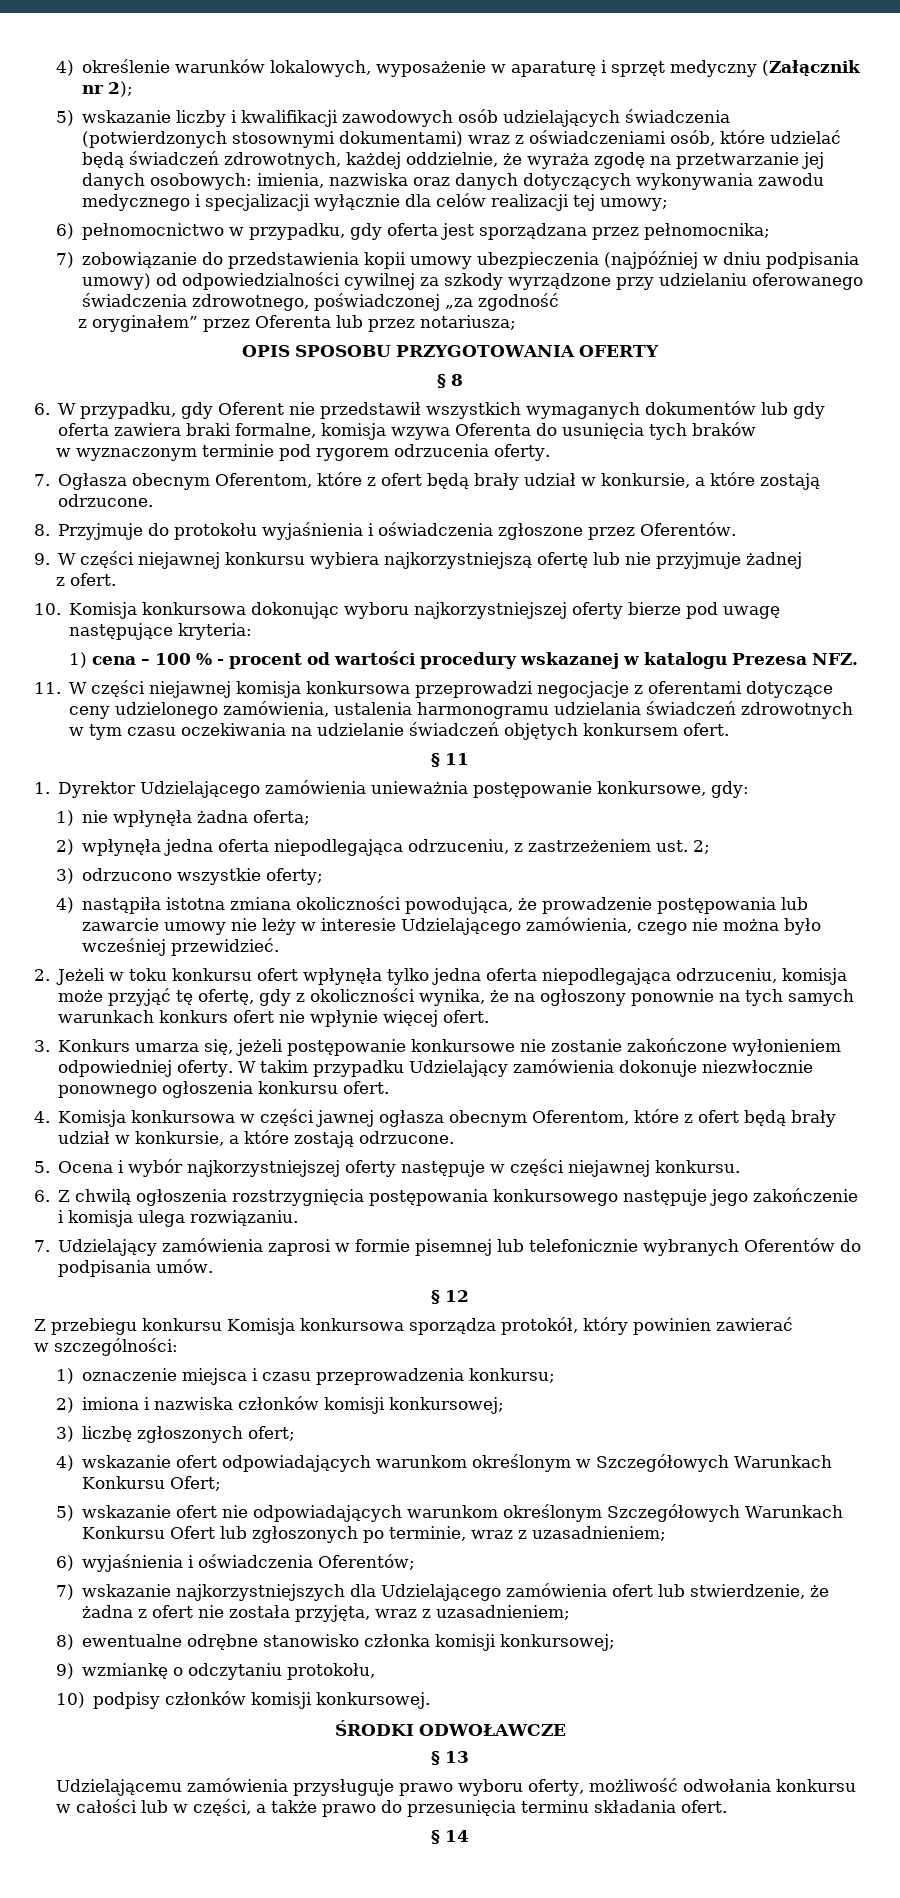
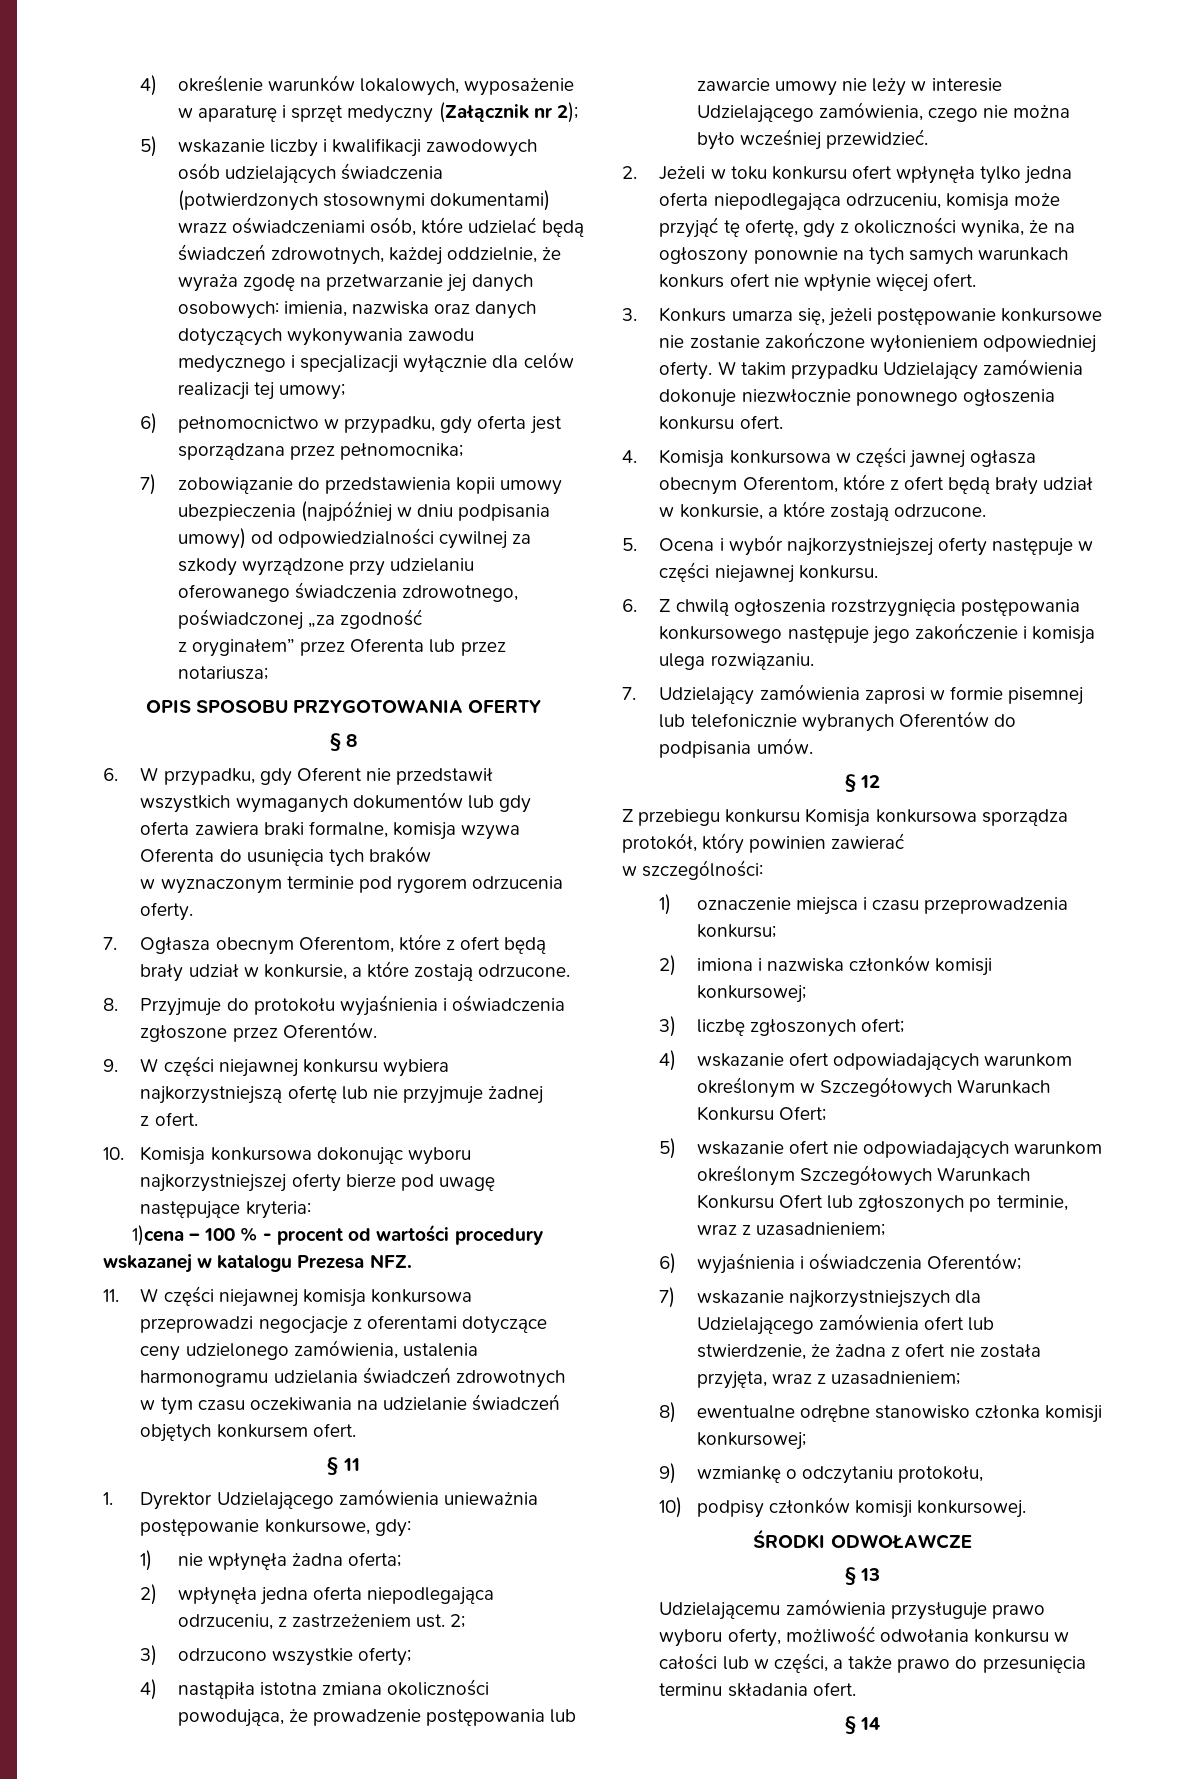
[468,135,525,144] wraz z -> [177,222,227,233] wrazz
[69,652,137,668] 1) cena -> [131,1225,184,1246] 1)cena

